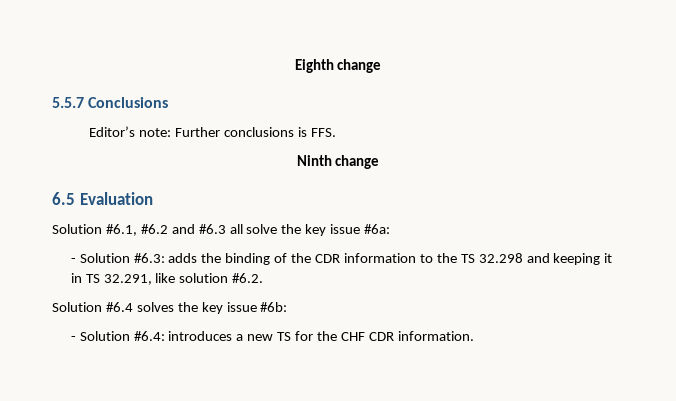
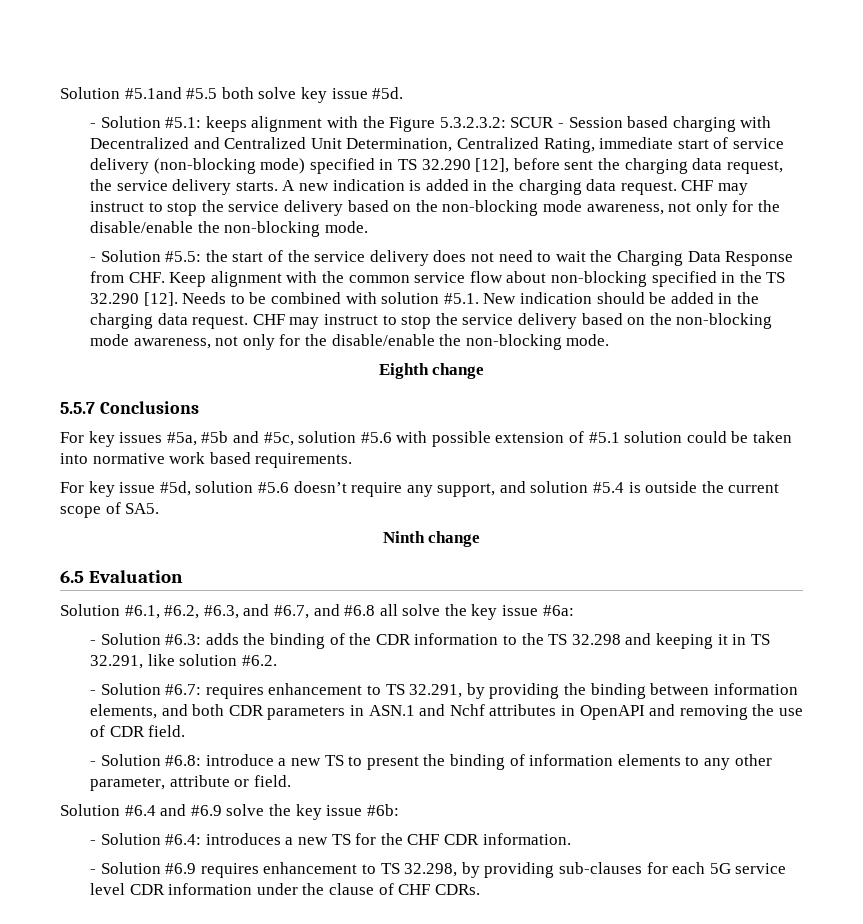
[294,59,382,73] [52,97,169,108] [89,126,336,137] Eighth change // 5.5.7 Conclusions // Editor’s note: Further conclusions is FFS. -> [60,87,404,103] [90,116,772,132] [90,137,785,153] [90,158,783,174] [90,179,748,195] [90,200,780,216] [90,221,368,237] [90,250,794,266] [90,271,786,287] [90,292,759,306] [90,313,773,329] [90,334,610,350] [378,363,485,379] [60,401,199,414] [60,431,793,447] [60,452,353,468] [60,481,780,497] [60,502,160,518] Solution #5.1and #5.5 both solve key issue #5d. // - Solution #5.1: keeps alignment with the Figure 5.3.2.3.2: SCUR - Session based charging with Decentralized and Centralized Unit Determination, Centralized Rating, immediate start of service delivery (non-blocking mode) specified in TS 32.290 [12], before sent the charging data request, the service delivery starts. A new indication is added in the charging data request. CHF may instruct to stop the service delivery based on the non-blocking mode awareness, not only for the disable/enable the non-blocking mode. // - Solution #5.5: the start of the service delivery does not need to wait the Charging Data Response from CHF. Keep alignment with the common service flow about non-blocking specified in the TS 32.290 [12]. Needs to be combined with solution #5.1. New indication should be added in the charging data request. CHF may instruct to stop the service delivery based on the non-blocking mode awareness, not only for the disable/enable the non-blocking mode. // Eighth change // 5.5.7 Conclusions // For key issues #5a, #5b and #5c, solution #5.6 with possible extension of #5.1 solution could be taken into normative work based requirements. // For key issue #5d, solution #5.6 doesn’t require any support, and solution #5.4 is outside the current scope of SA5.
[140,224,226,234] #6.2 and #6.3 -> [164,604,376,619] #6.2, #6.3, and #6.7, and #6.8
(264, 278) none -> [90,683,798,699] [90,704,803,720] [90,725,186,737] [90,754,772,770] [90,775,291,791] // - Solution #6.7: requires enhancement to TS 32.291, by providing the binding between information elements, and both CDR parameters in ASN.1 and Nchf attributes in OpenAPI and removing the use of CDR field. // - Solution #6.8: introduce a new TS to present the binding of information elements to any other parameter, attribute or field.
[136,302,174,312] solves -> [160,804,265,816] and #6.9 solve
(474, 336) none -> [90,862,787,878] [90,883,480,895] // - Solution #6.9 requires enhancement to TS 32.298, by providing sub-clauses for each 5G service level CDR information under the clause of CHF CDRs.

